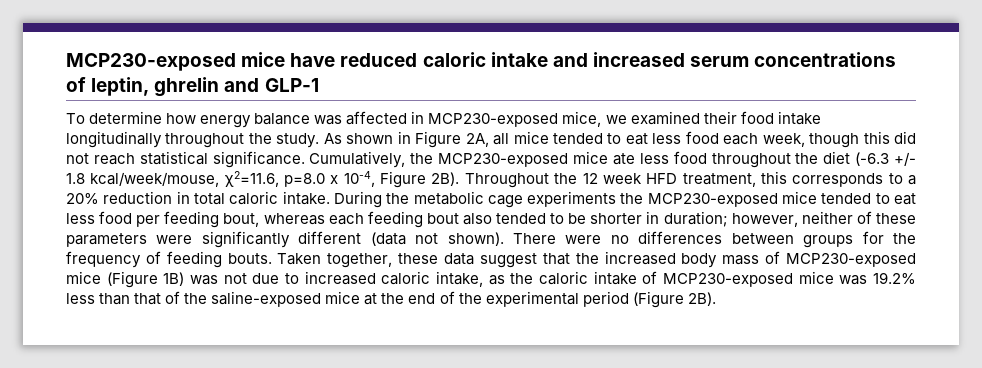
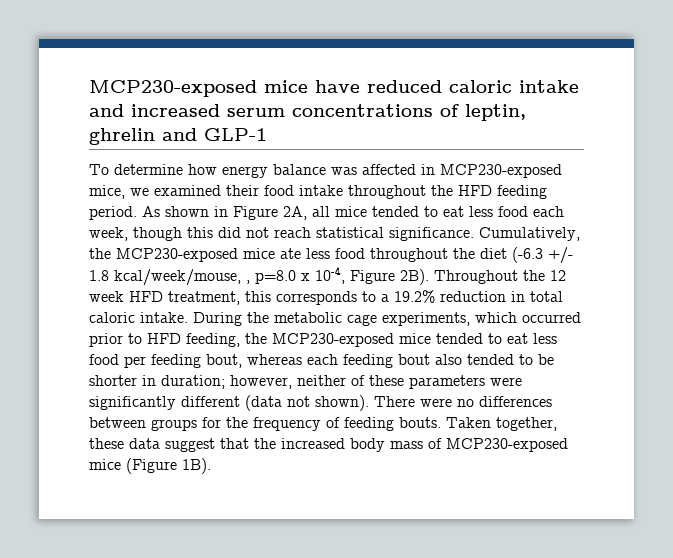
[66,131,320,148] longitudinally throughout the study. -> [348,185,547,199] [89,206,137,220] throughout the HFD feeding period.
[224,171,279,187] χ2=11.6, -> [246,280,250,284] ,
[66,193,99,204] 20% -> [394,290,435,303] 19.2%
[527,191,617,207] experiments -> [382,312,581,326] [89,333,240,347] experiments, which occurred prior to HFD feeding,
[163,271,916,287] [66,291,716,308] 1B) was not due to increased caloric intake, as the caloric intake of MCP230-exposed mice was 19.2% less than that of the saline-exposed mice at the end of the experimental period (Figure 2B). -> [182,458,211,474] 1B).

